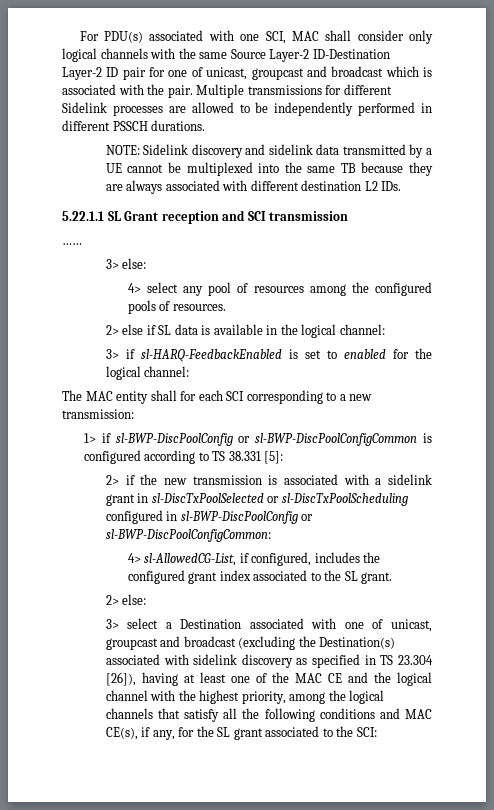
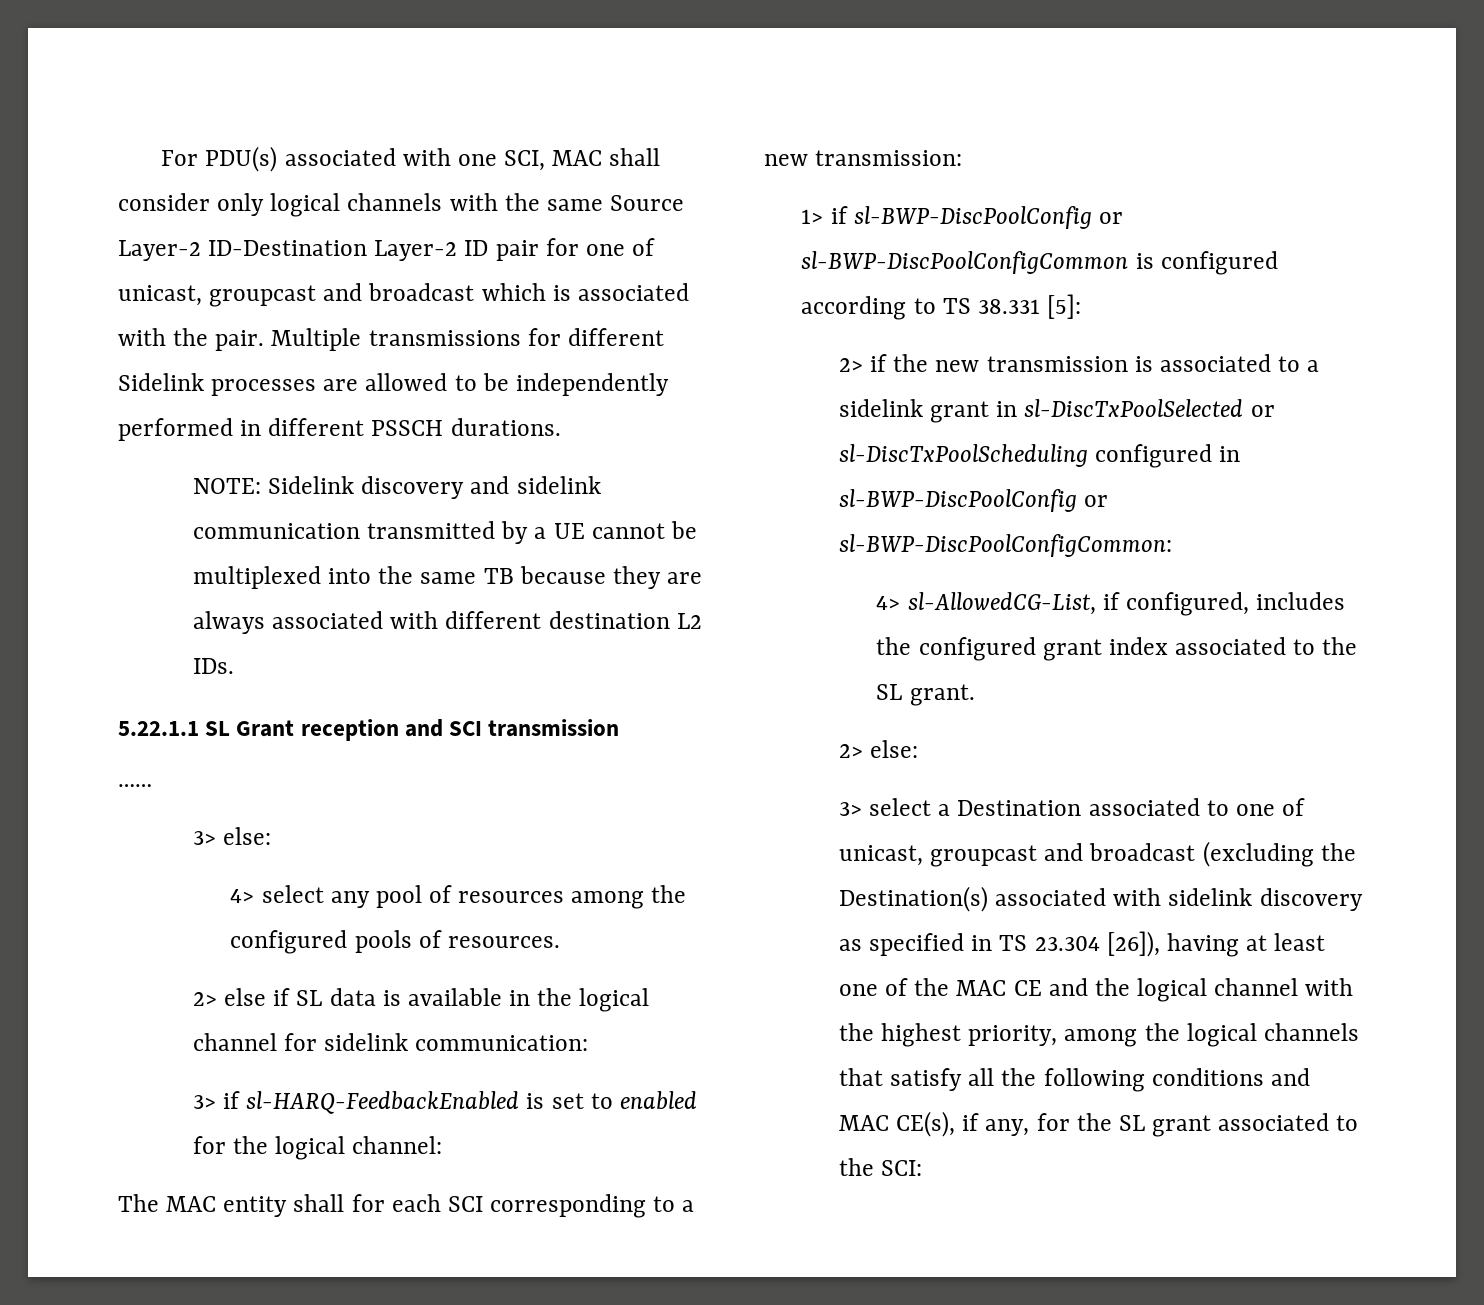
[316,144,340,155] data -> [192,523,360,539] communication
[339,324,385,335] channel: -> [192,1033,589,1051] channel for sidelink communication:
[343,474,369,485] with -> [1277,356,1300,372] to
[311,618,337,629] with -> [1206,800,1229,816] to

